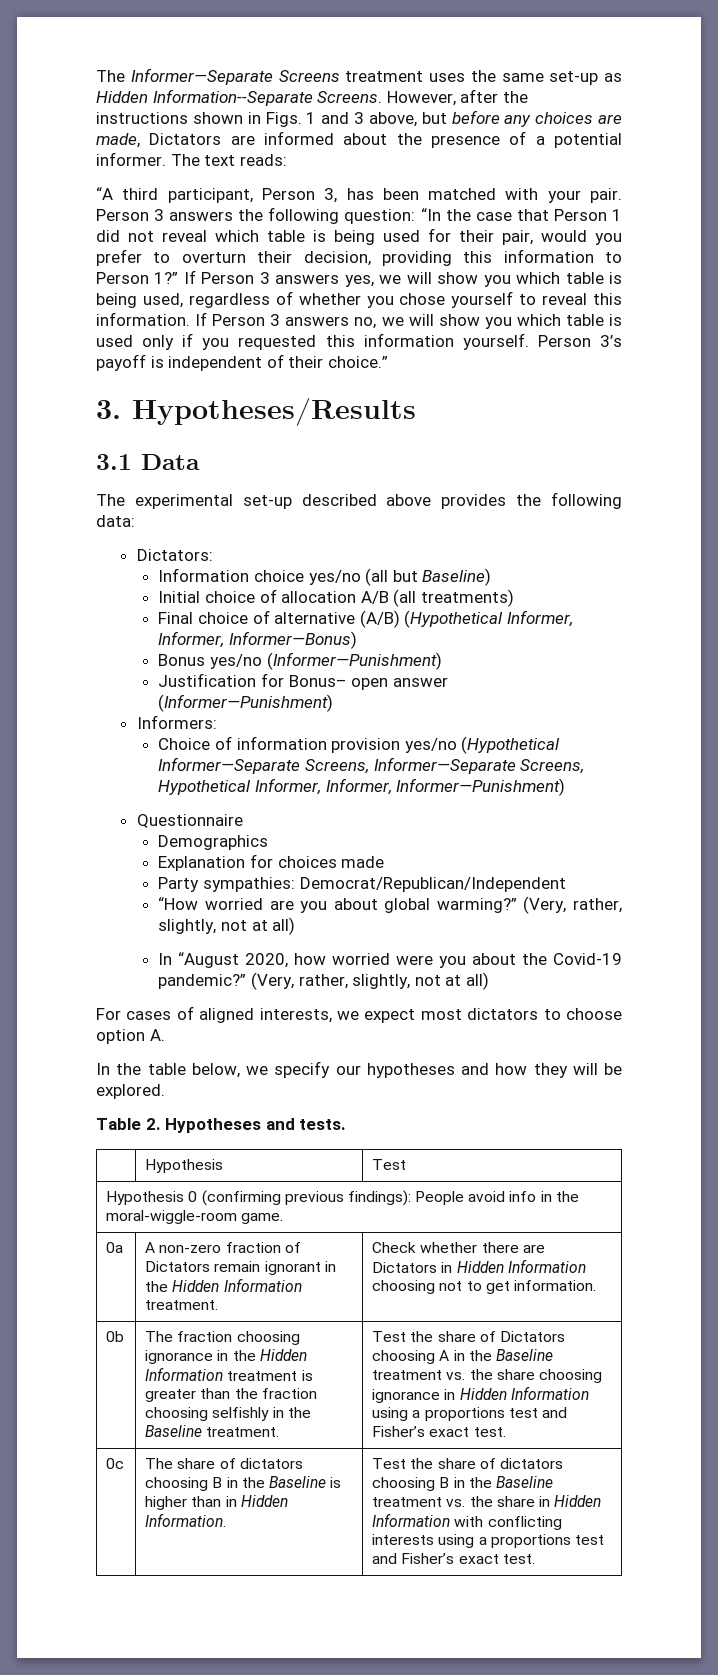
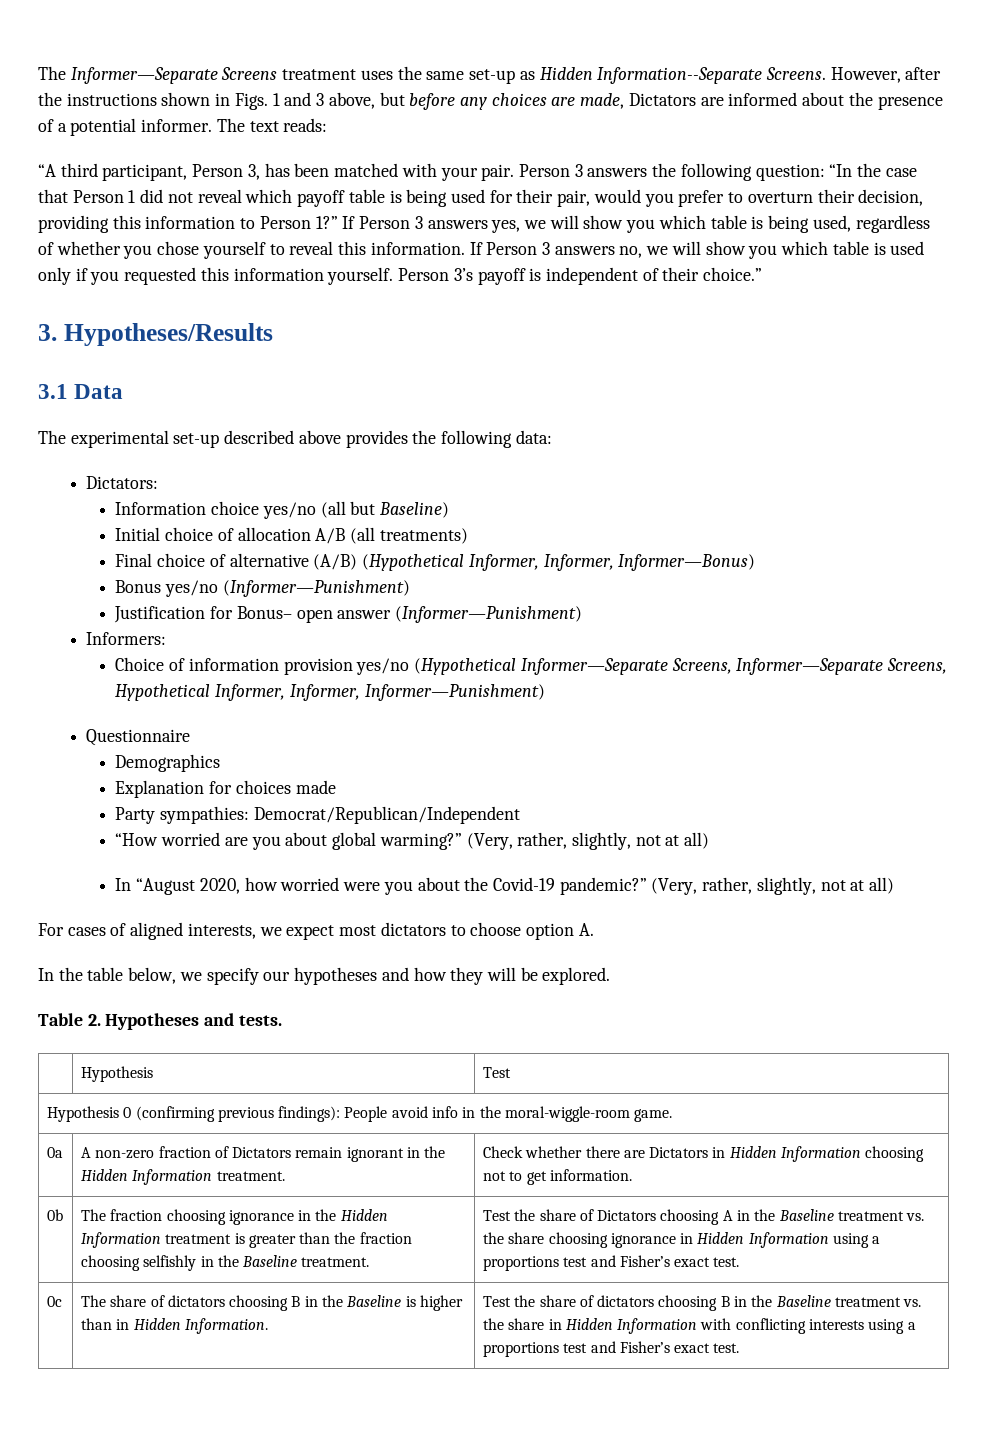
(259, 236) none -> [297,190,346,207] payoff

